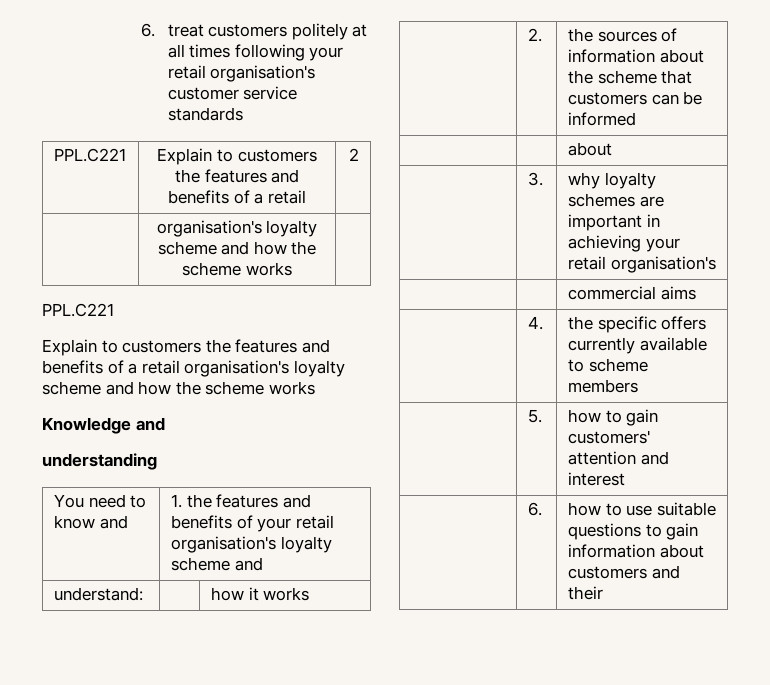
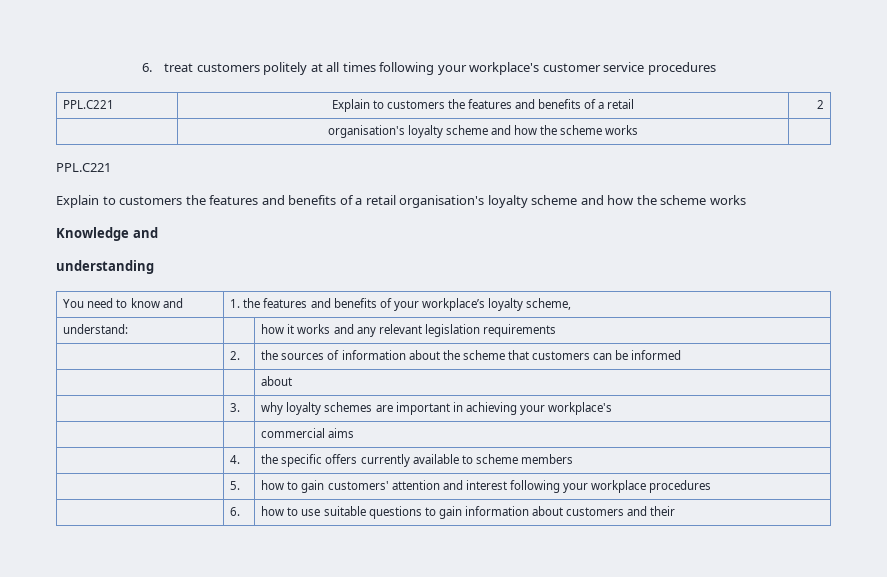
[167,65,316,82] retail organisation's -> [469,62,540,75] workplace's
[167,107,243,121] standards -> [647,62,716,75] procedures
[295,515,334,529] [170,536,332,553] [170,557,263,571] retail organisation's loyalty scheme and -> [421,298,572,311] workplace’s loyalty scheme,
(310, 594) none -> [333,324,556,337] and any relevant legislation requirements
[567,256,716,273] retail organisation's -> [548,402,613,415] workplace's
(625, 479) none -> [509,480,712,493] following your workplace procedures

